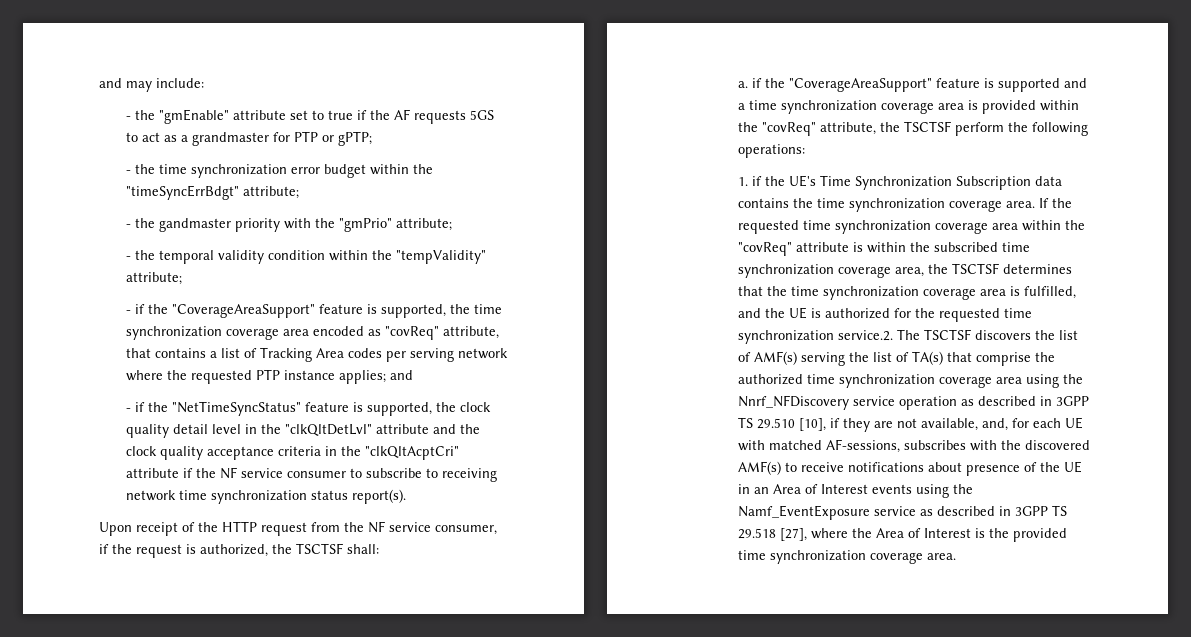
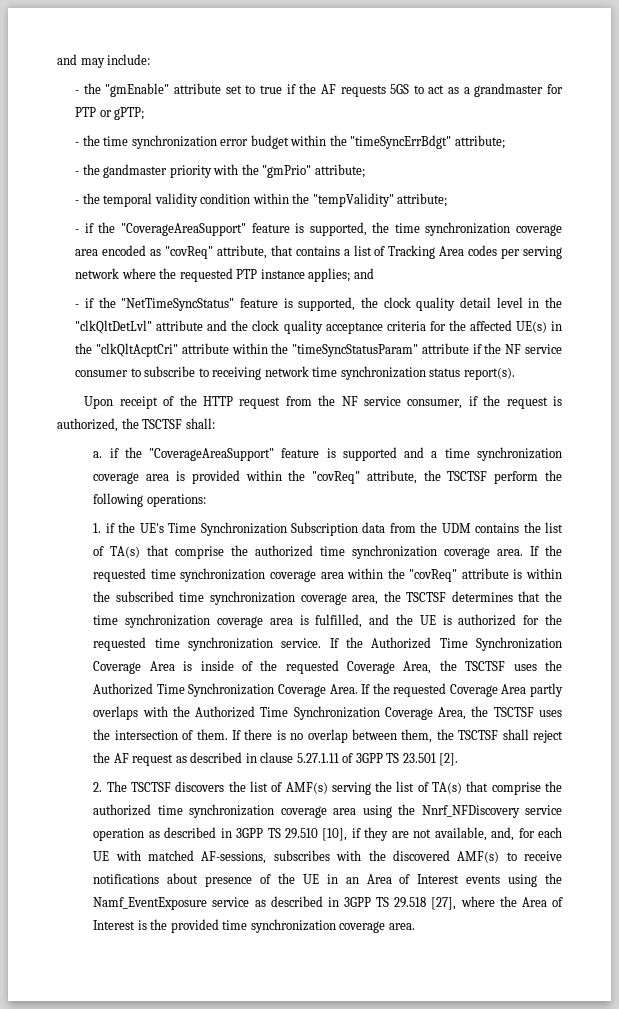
[325,446,460,460] in the "clkQltAcptCri" -> [429,320,562,333] [75,343,419,357] for the affected UE(s) in the "clkQltAcptCri" attribute within the "timeSyncStatusParam"
[737,198,813,208] contains the -> [389,522,563,533] [93,545,314,559] from the UDM contains the list of TA(s) that comprise the authorized
[837,330,893,341] service.2. -> [281,637,562,651] [93,660,562,674] [93,683,564,697] [93,706,562,720] [93,729,563,743] [93,752,459,766] [93,782,103,792] service. If the Authorized Time Synchronization Coverage Area is inside of the requested Coverage Area, the TSCTSF uses the Authorized Time Synchronization Coverage Area. If the requested Coverage Area partly overlaps with the Authorized Time Synchronization Coverage Area, the TSCTSF uses the intersection of them. If there is no overlap between them, the TSCTSF shall reject the AF request as described in clause 5.27.1.11 of 3GPP TS 23.501 [2]. // 2.

